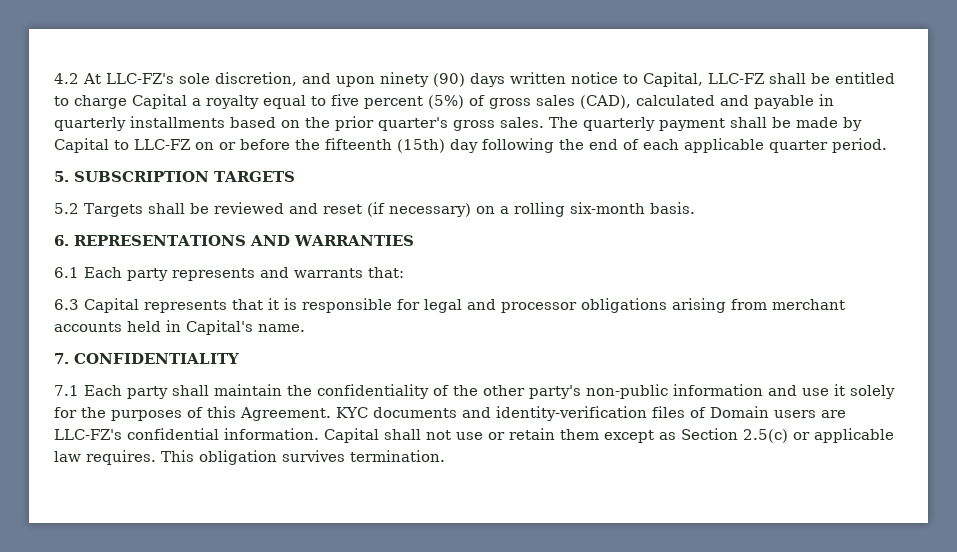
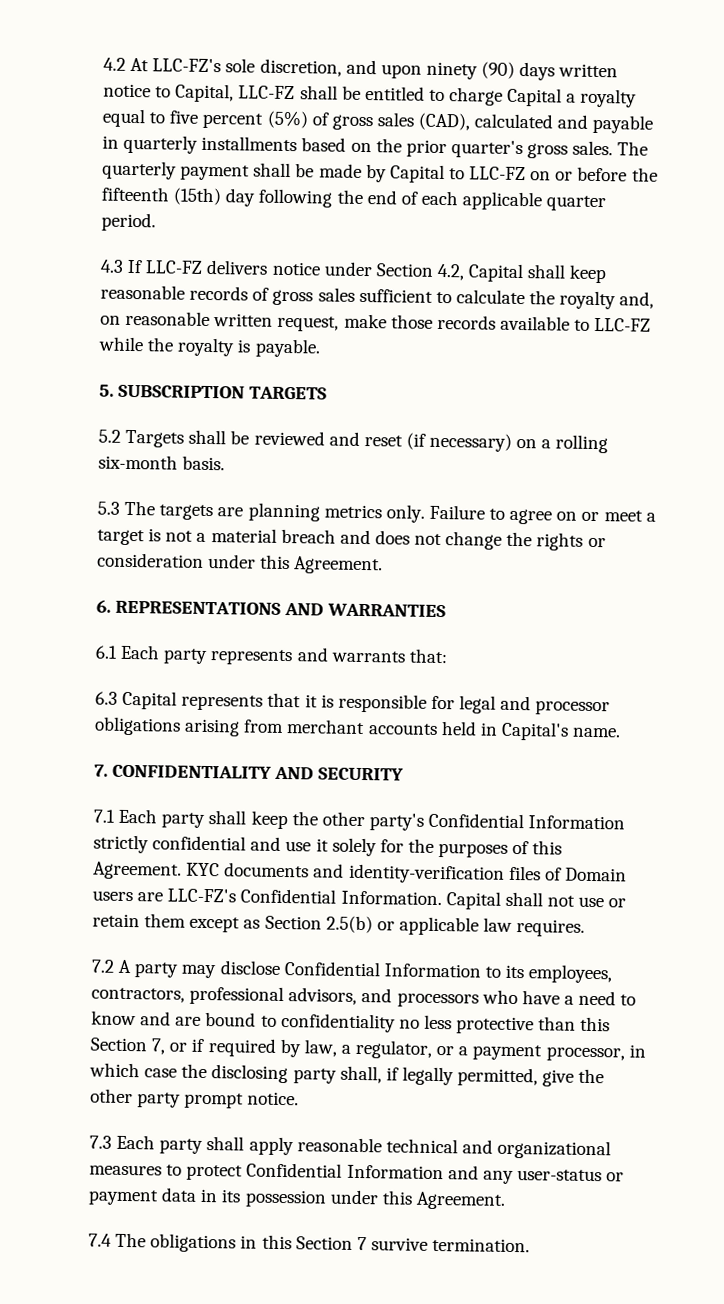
(887, 145) none -> [100,259,608,284] [100,284,655,310] [100,310,652,332] [98,336,321,358] // 4.3 If LLC-FZ delivers notice under Section 4.2, Capital shall keep reasonable records of gross sales sufficient to calculate the royalty and, on reasonable written request, make those records available to LLC-FZ while the royalty is payable.
(695, 208) none -> [97,500,656,525] [97,528,606,551] [97,552,384,575] // 5.3 The targets are planning metrics only. Failure to agree on or meet a target is not a material breach and does not change the rights or consideration under this Agreement.
(239, 358) none -> [274,766,405,781] AND SECURITY
[214,384,763,399] maintain the confidentiality of the other party's non-public information -> [250,810,626,831] [93,834,247,854] keep the other party's Confidential Information strictly confidential
[127,428,319,440] confidential information. -> [240,888,442,906] Confidential Information.
[743,429,788,443] 2.5(c) -> [325,915,373,934] 2.5(b)
[161,450,345,465] This obligation survives -> [91,959,613,984] [91,985,637,1008] [91,1010,611,1035] [90,1037,646,1062] [89,1062,605,1087] [90,1088,300,1109] [89,1134,612,1160] [89,1162,625,1184] [88,1187,506,1210] [88,1232,428,1253] // 7.2 A party may disclose Confidential Information to its employees, contractors, professional advisors, and processors who have a need to know and are bound to confidentiality no less protective than this Section 7, or if required by law, a regulator, or a payment processor, in which case the disclosing party shall, if legally permitted, give the other party prompt notice. // 7.3 Each party shall apply reasonable technical and organizational measures to protect Confidential Information and any user-status or payment data in its possession under this Agreement. // 7.4 The obligations in this Section 7 survive

